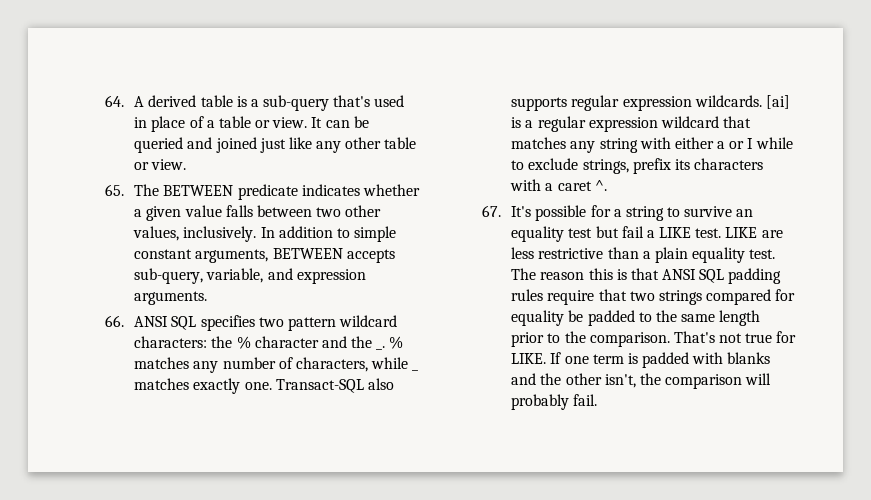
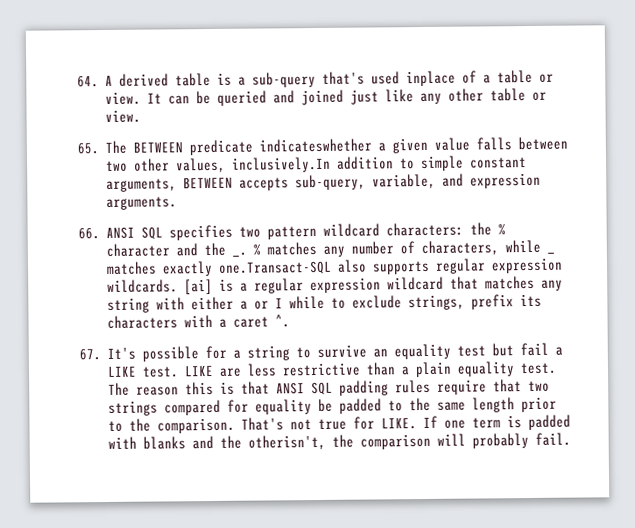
[134,116,186,132] in place -> [406,70,457,87] inplace
[301,184,420,196] indicates whether -> [259,138,373,153] indicateswhether
[183,226,275,242] inclusively. In -> [231,156,332,173] inclusively.In
[244,379,364,393] one. Transact-SQL -> [218,260,333,275] one.Transact-SQL
[565,373,636,388] other isn't, -> [248,434,327,451] otherisn't,

